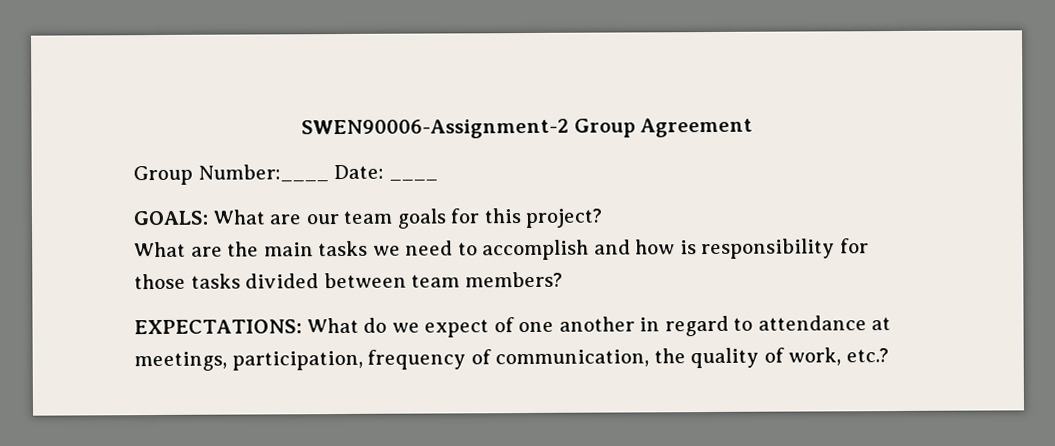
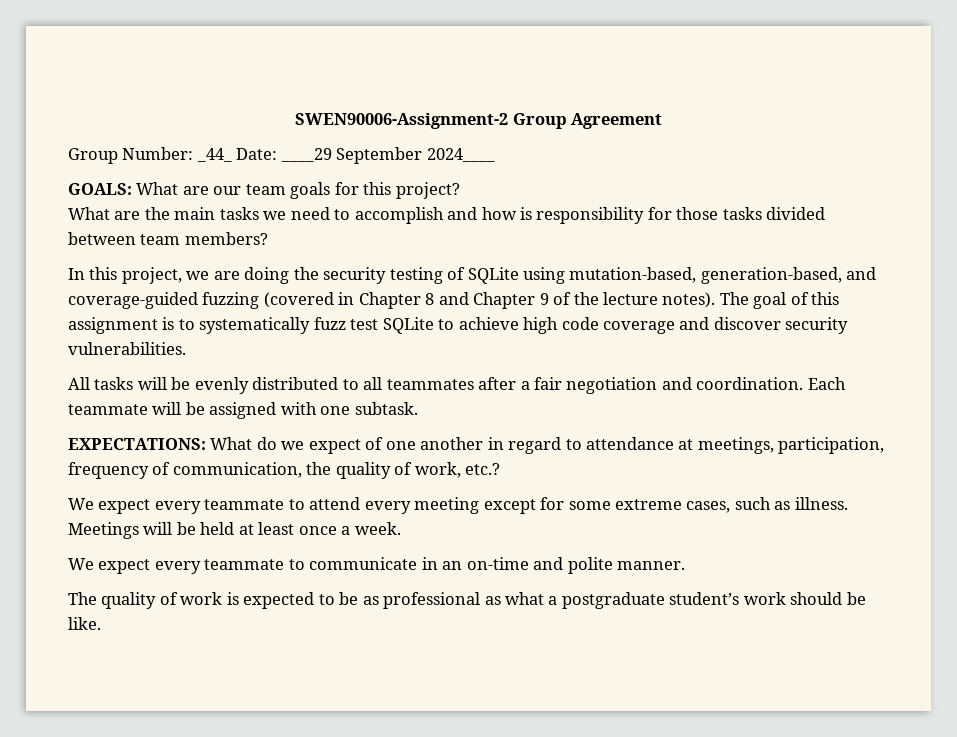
[197,164,438,183] Number:____ Date: ____ -> [122,147,495,164] Number: _44_ Date: ____29 September 2024____
(563, 279) none -> [68,267,877,284] [68,292,840,309] [68,317,849,334] [68,342,186,355] [68,377,846,394] [68,402,418,419] // In this project, we are doing the security testing of SQLite using mutation-based, generation-based, and coverage-guided fuzzing (covered in Chapter 8 and Chapter 9 of the lecture notes). The goal of this assignment is to systematically fuzz test SQLite to achieve high code coverage and discover security vulnerabilities. // All tasks will be evenly distributed to all teammates after a fair negotiation and coordination. Each teammate will be assigned with one subtask.
(889, 355) none -> [68,497,848,514] [68,522,401,539] [68,557,686,574] [68,592,866,609] [68,617,101,630] // We expect every teammate to attend every meeting except for some extreme cases, such as illness. Meetings will be held at least once a week. // We expect every teammate to communicate in an on-time and polite manner. // The quality of work is expected to be as professional as what a postgraduate student’s work should be like.

